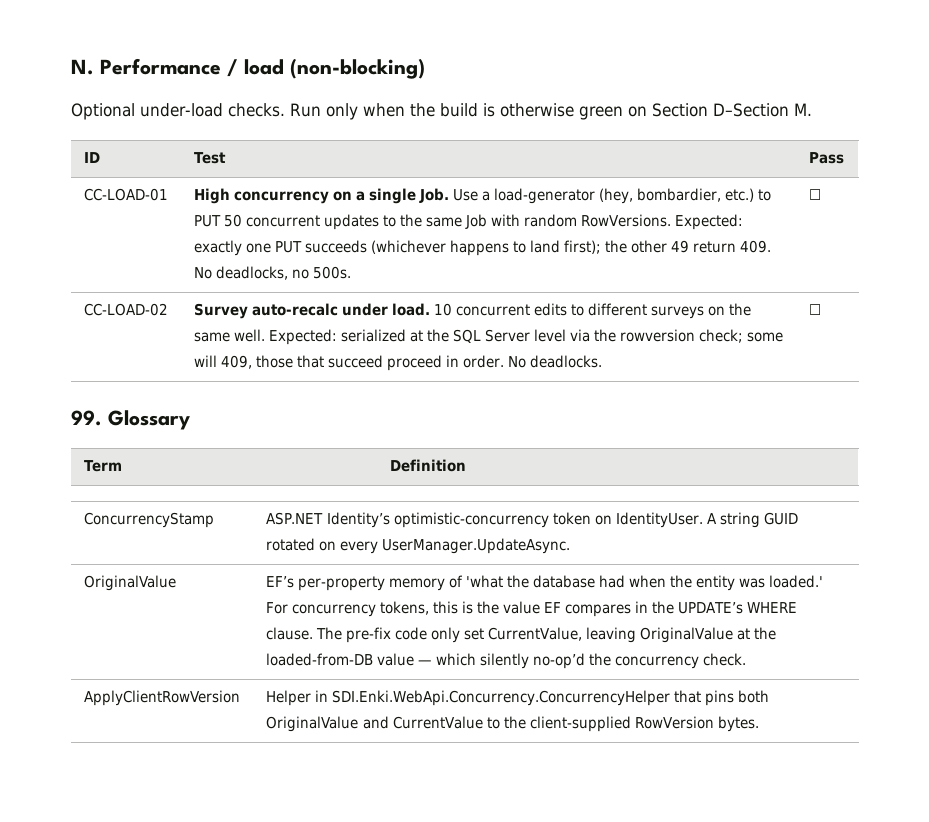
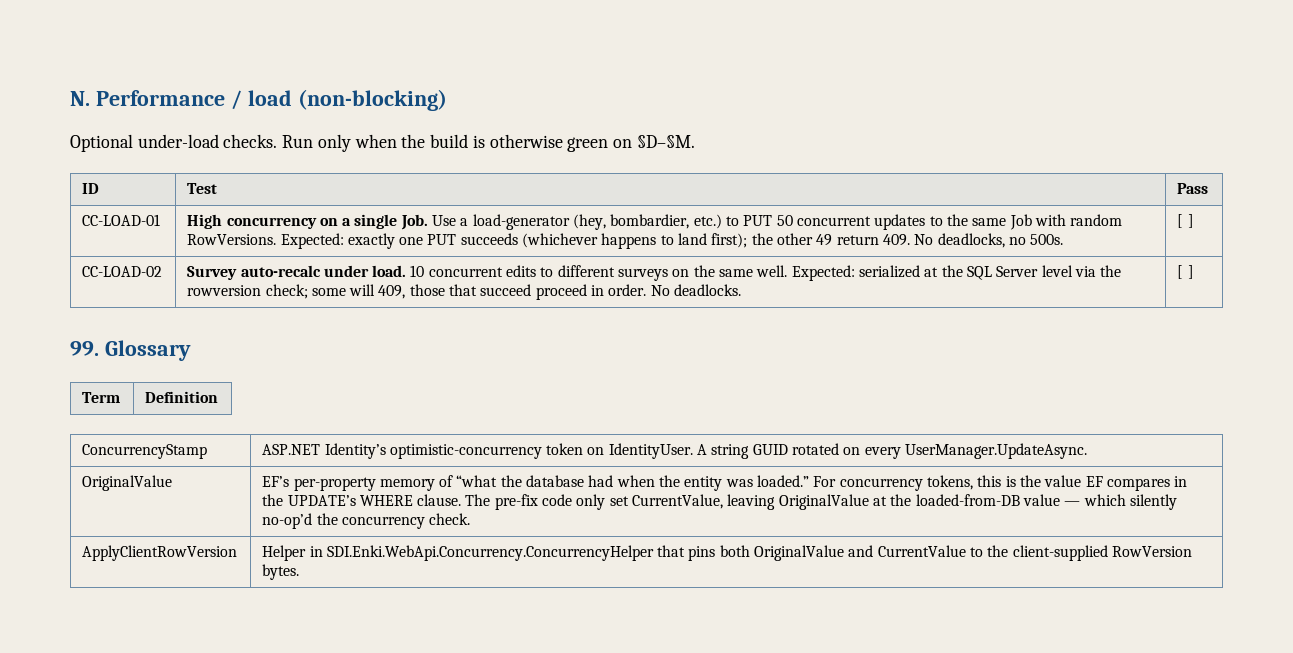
[651,103,812,117] Section D–Section M. -> [636,135,695,148] §D–§M.
[808,189,821,200] ☐ -> [1177,214,1194,228] [ ]
[808,304,821,315] ☐ -> [1177,265,1194,279] [ ]
[465,575,503,588] 'what -> [456,475,498,487] “what
[769,575,824,588] loaded.' -> [757,475,810,487] loaded.”

